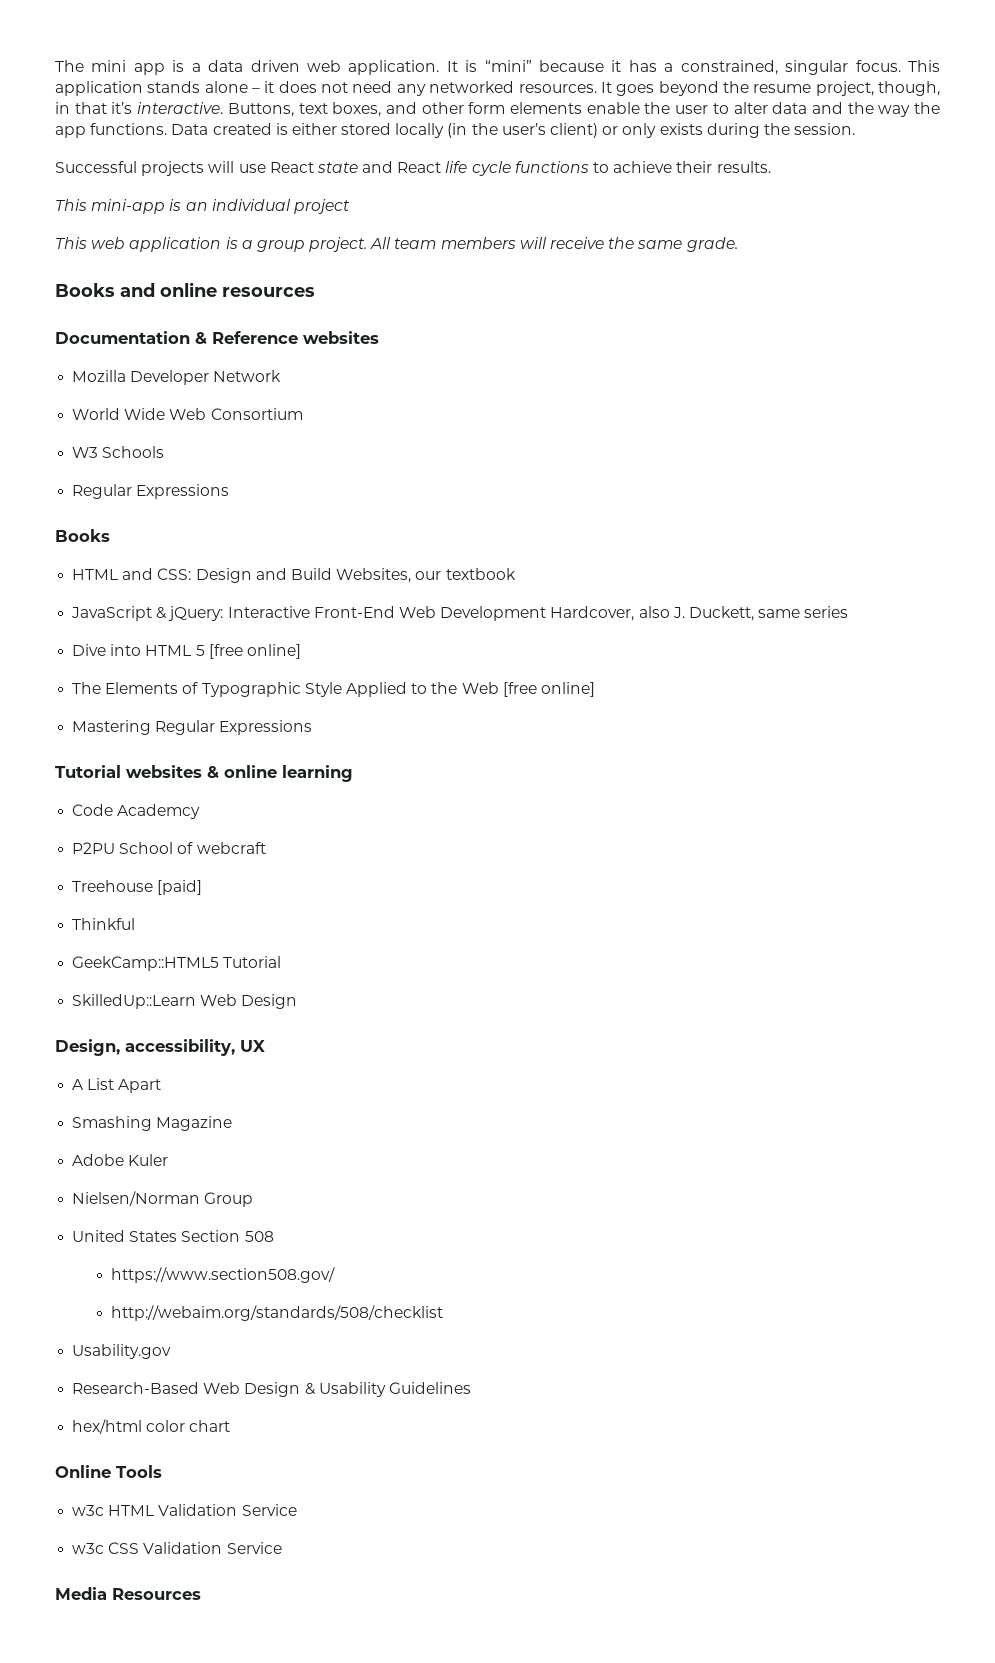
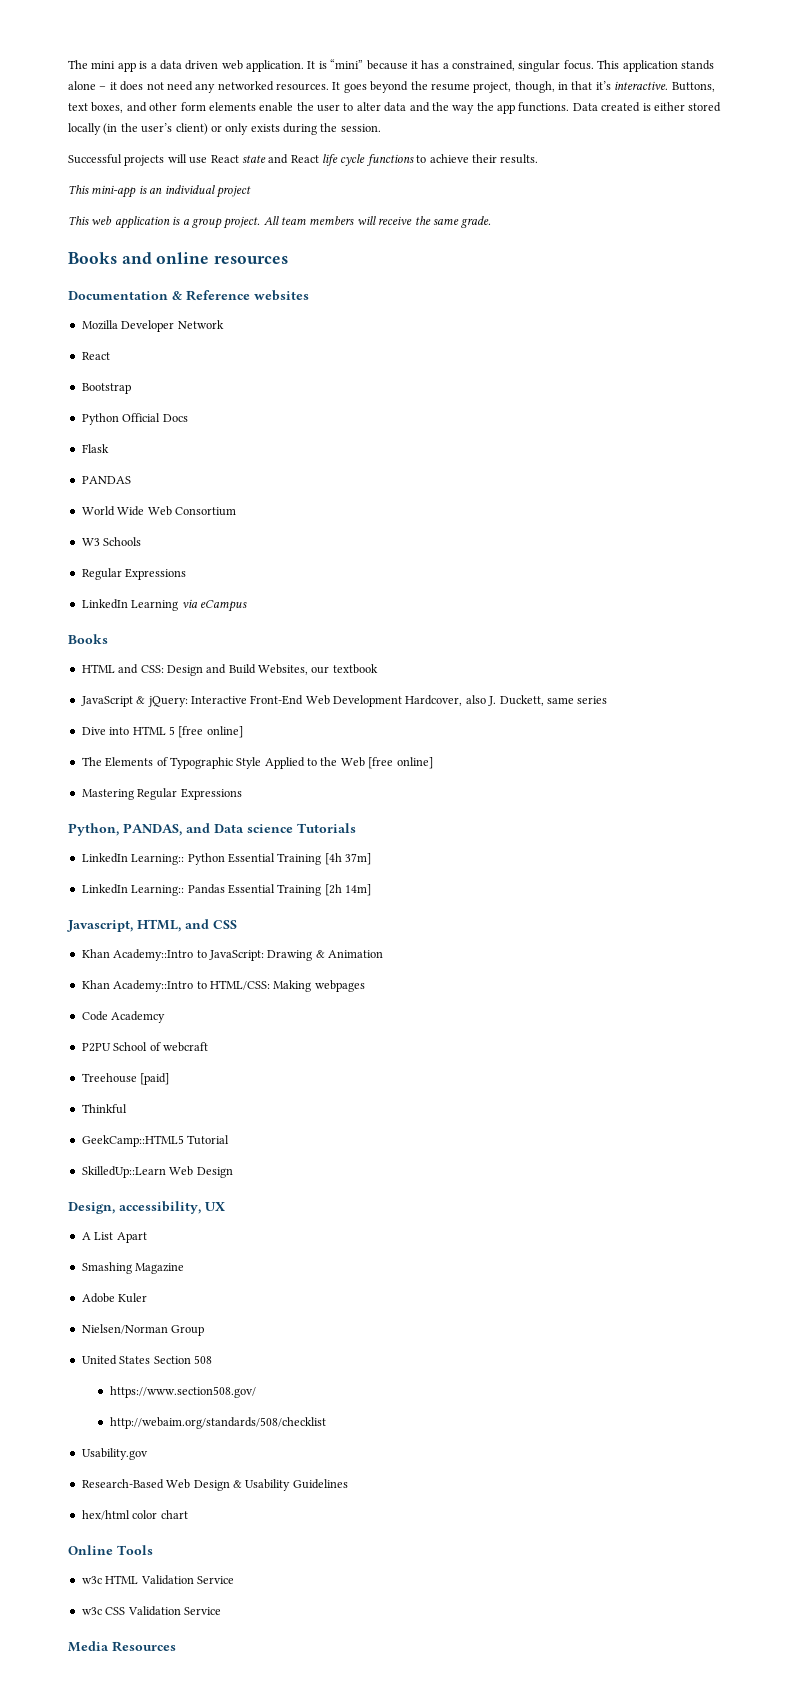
(282, 376) none -> [81,352,110,360] [81,383,131,394] [81,413,188,425] [81,444,109,453] [81,476,131,484] // React // Bootstrap // Python Official Docs // Flask // PANDAS
(230, 491) none -> [81,599,247,612] // LinkedIn Learning via eCampus
[55,765,353,782] Tutorial websites & online learning -> [68,823,356,836] [81,853,371,865] [81,884,371,896] [67,919,237,932] [81,949,383,961] [81,980,365,992] Python, PANDAS, and Data science Tutorials // LinkedIn Learning:: Python Essential Training [4h 37m] // LinkedIn Learning:: Pandas Essential Training [2h 14m] // Javascript, HTML, and CSS // Khan Academy::Intro to JavaScript: Drawing & Animation // Khan Academy::Intro to HTML/CSS: Making webpages

